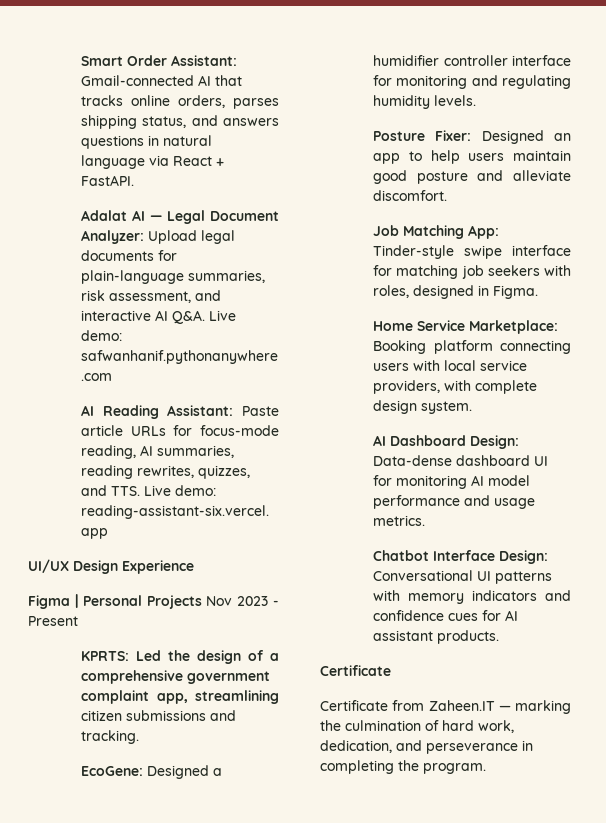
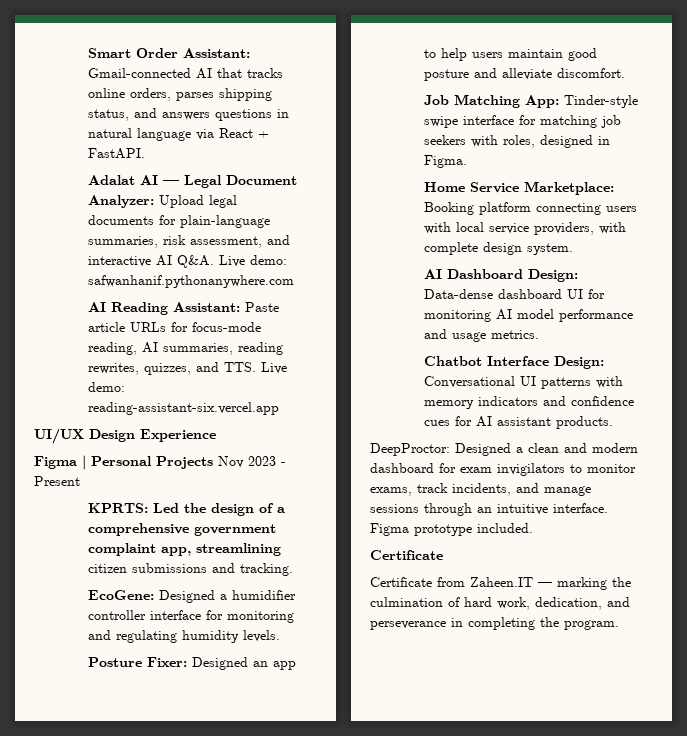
(500, 637) none -> [370,443,638,456] [370,463,636,476] [370,483,591,496] [370,503,608,516] [370,523,533,536] // DeepProctor: Designed a clean and modern dashboard for exam invigilators to monitor exams, track incidents, and manage sessions through an intuitive interface. Figma prototype included.

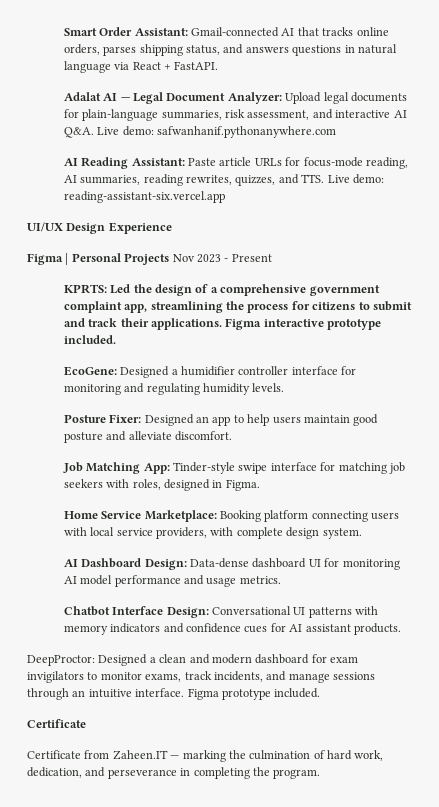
[88,563,294,576] citizen submissions and tracking. -> [226,301,412,313] [63,318,382,330] [63,335,116,344] the process for citizens to submit and track their applications. Figma interactive prototype included.

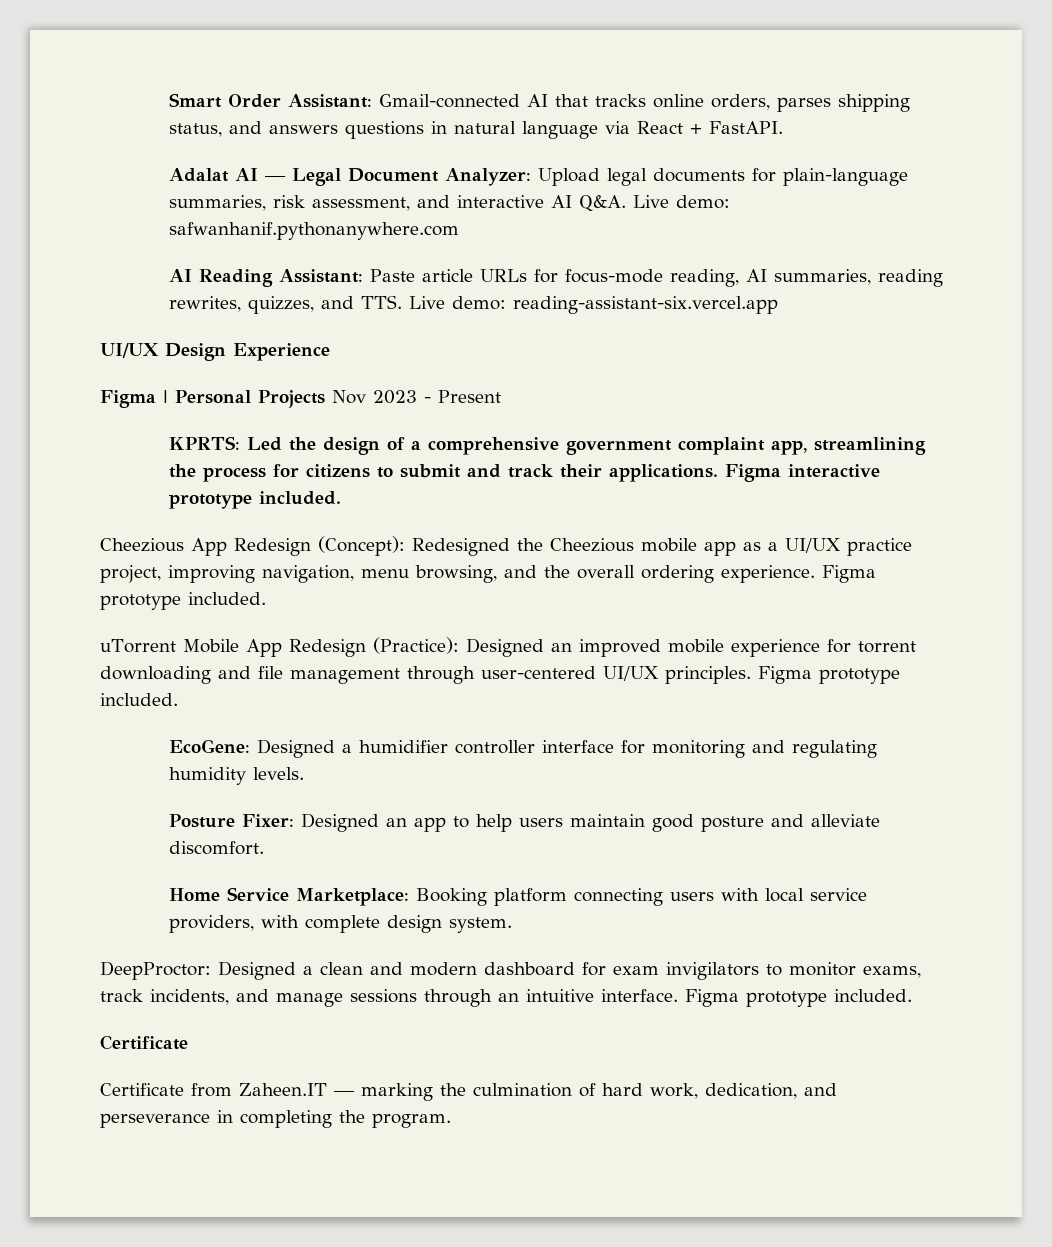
(116, 339) none -> [100,536,912,556] [100,565,876,583] [100,592,266,610] [100,637,916,657] [100,666,900,684] [100,693,178,706] // Cheezious App Redesign (Concept): Redesigned the Cheezious mobile app as a UI/UX practice project, improving navigation, menu browsing, and the overall ordering experience. Figma prototype included. // uTorrent Mobile App Redesign (Practice): Designed an improved mobile experience for torrent downloading and file management through user-centered UI/UX principles. Figma prototype included.
[62,462,405,474] [63,479,260,491] // Job Matching App: Tinder-style swipe interface for matching job seekers with roles, designed in Figma. -> (264, 848) none
[63,558,400,570] [63,575,281,587] [63,606,379,618] [63,623,401,635] // AI Dashboard Design: Data-dense dashboard UI for monitoring AI model performance and usage metrics. // Chatbot Interface Design: Conversational UI patterns with memory indicators and confidence cues for AI assistant products. -> (512, 925) none

